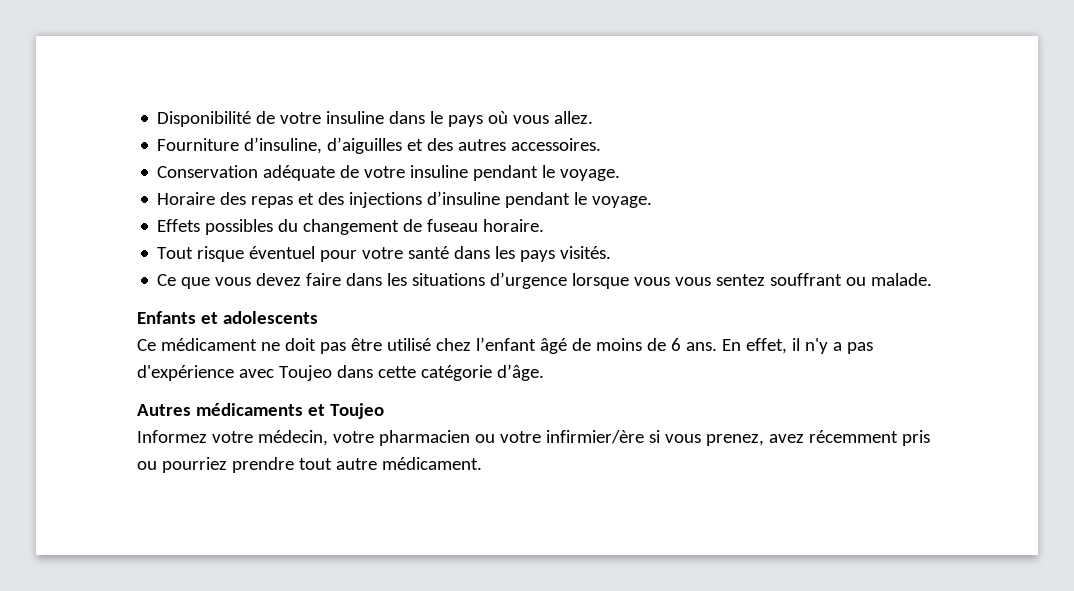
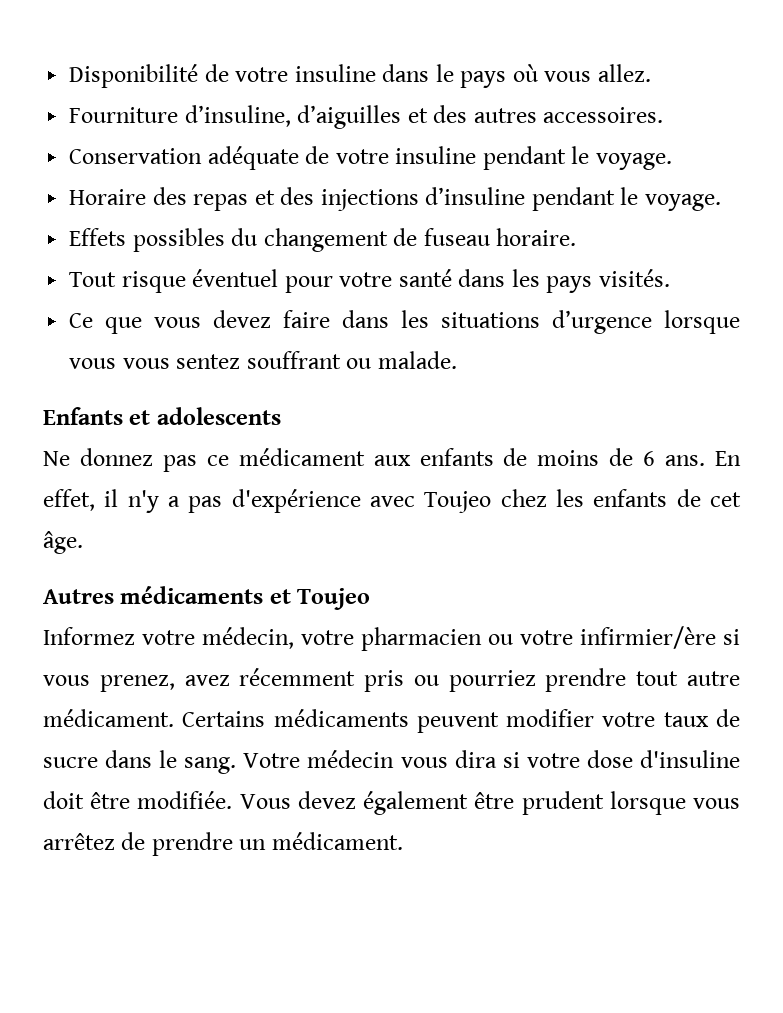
[137,337,567,354] Ce médicament ne doit pas être utilisé chez l’enfant âgé -> [43,448,494,472] Ne donnez pas ce médicament aux enfants
[336,364,544,381] dans cette catégorie d’âge. -> [500,489,742,507] [43,531,83,554] chez les enfants de cet âge.
(482, 463) none -> [182,709,741,733] [43,750,740,774] [43,791,740,815] [43,832,403,856] Certains médicaments peuvent modifier votre taux de sucre dans le sang. Votre médecin vous dira si votre dose d'insuline doit être modifiée. Vous devez également être prudent lorsque vous arrêtez de prendre un médicament.

